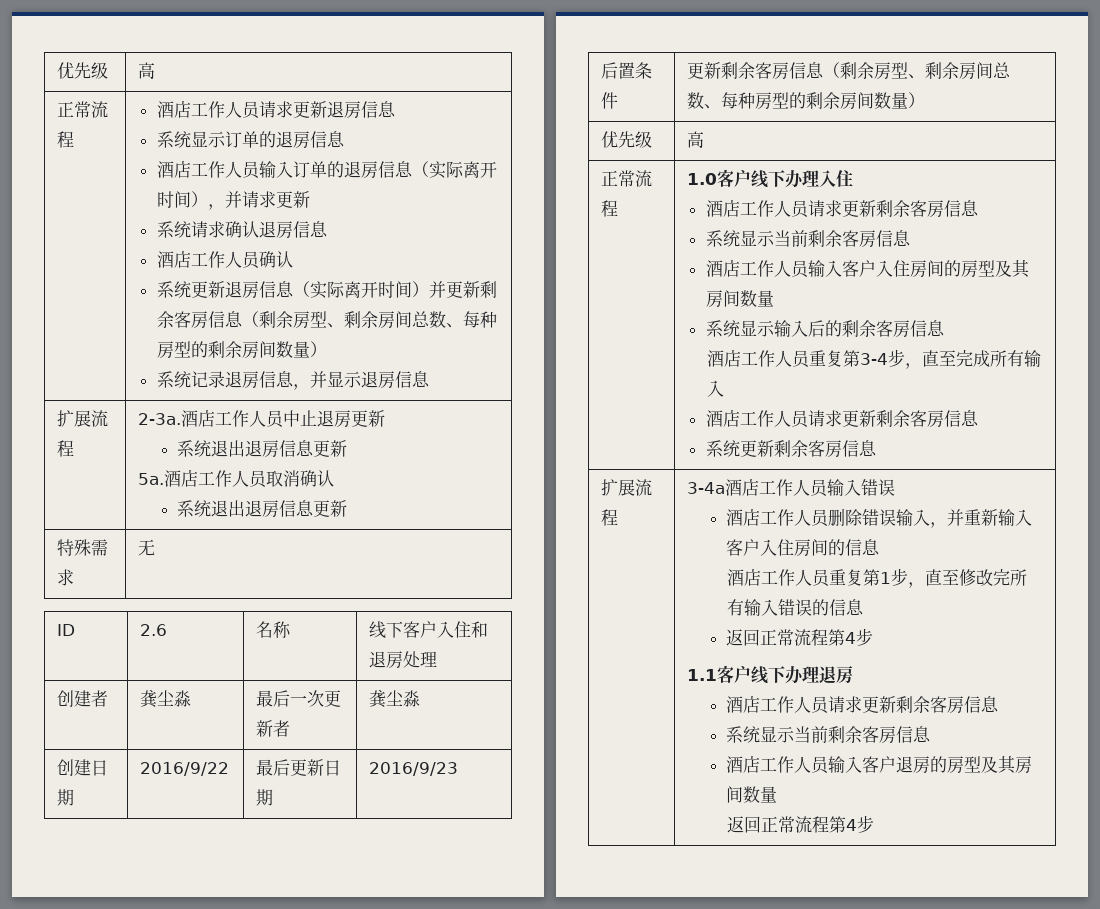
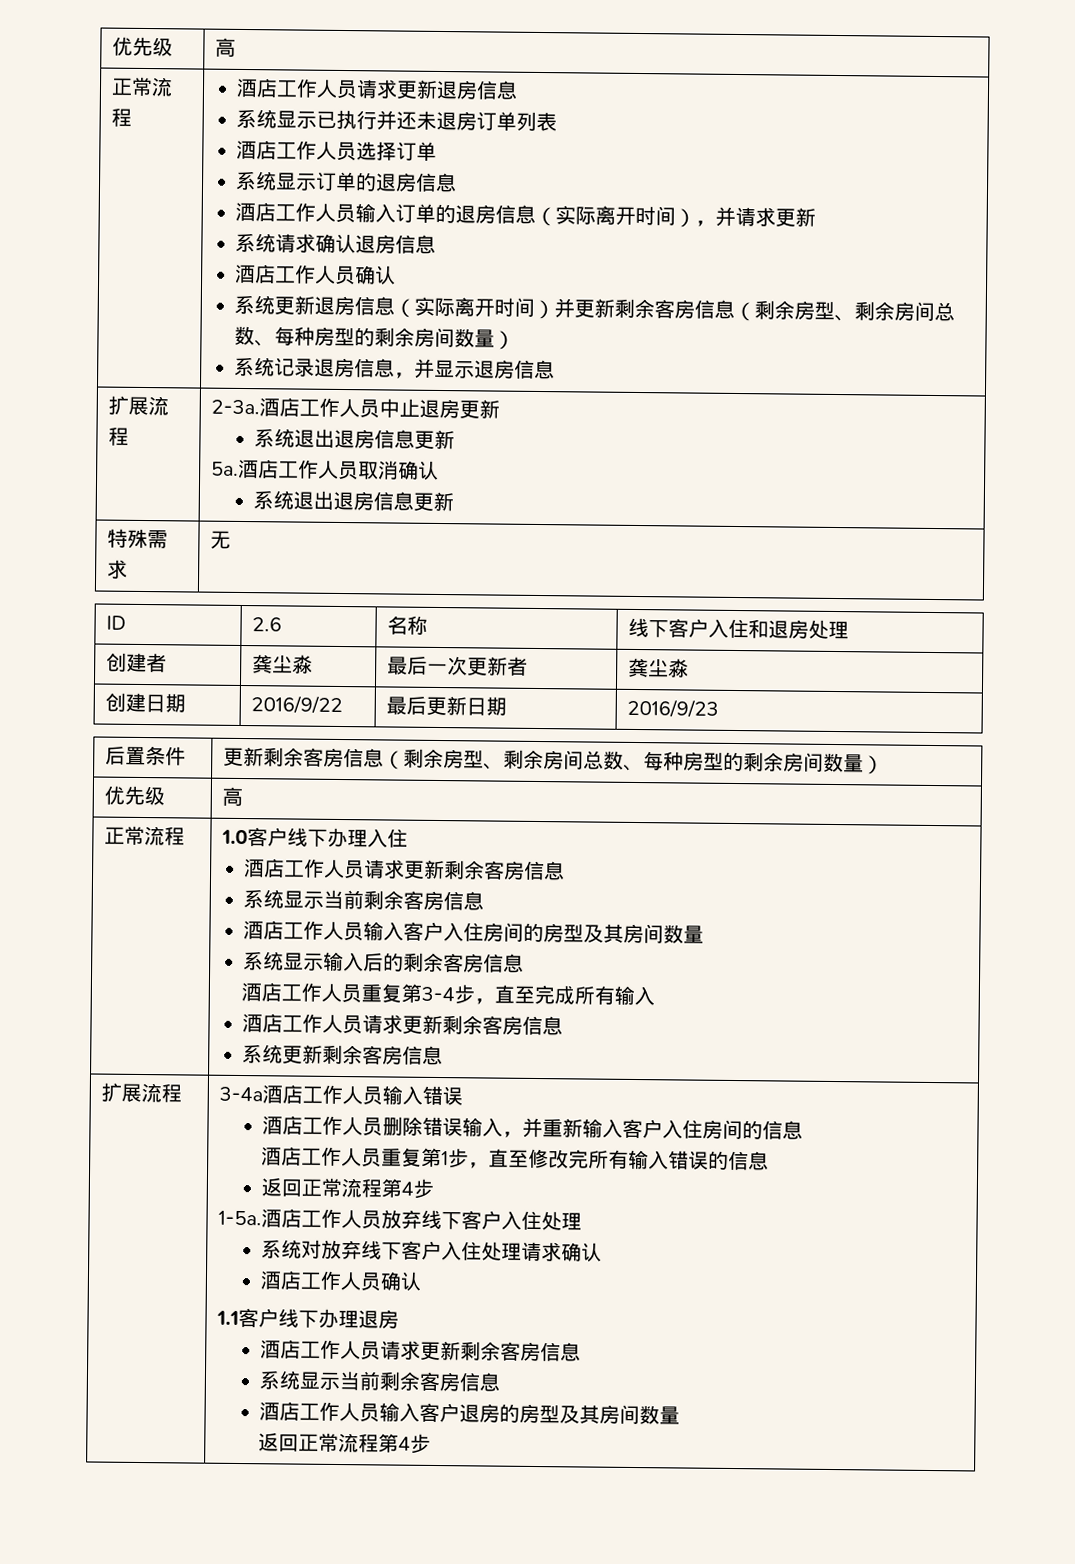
(396, 109) none -> [236,108,558,132] [236,140,438,162] // 系统显示已执行并还未退房订单列表 // 酒店工作人员选择订单
(873, 637) none -> [218,1208,583,1231] [261,1239,603,1262] [260,1270,423,1292] // 1-5a.酒店工作人员放弃线下客户入住处理 // 系统对放弃线下客户入住处理请求确认 // 酒店工作人员确认

